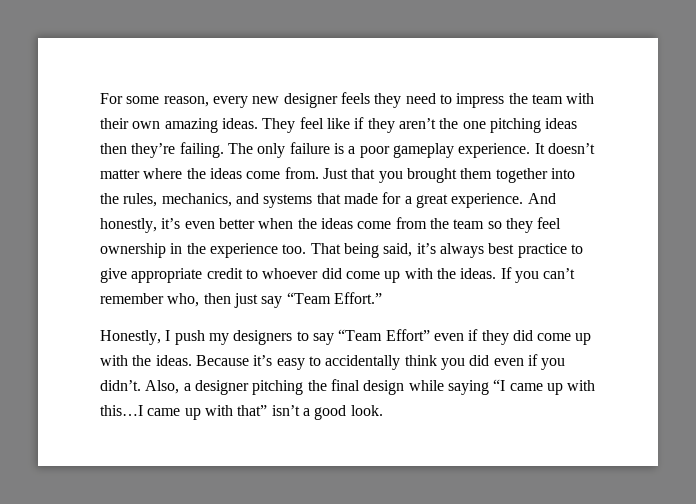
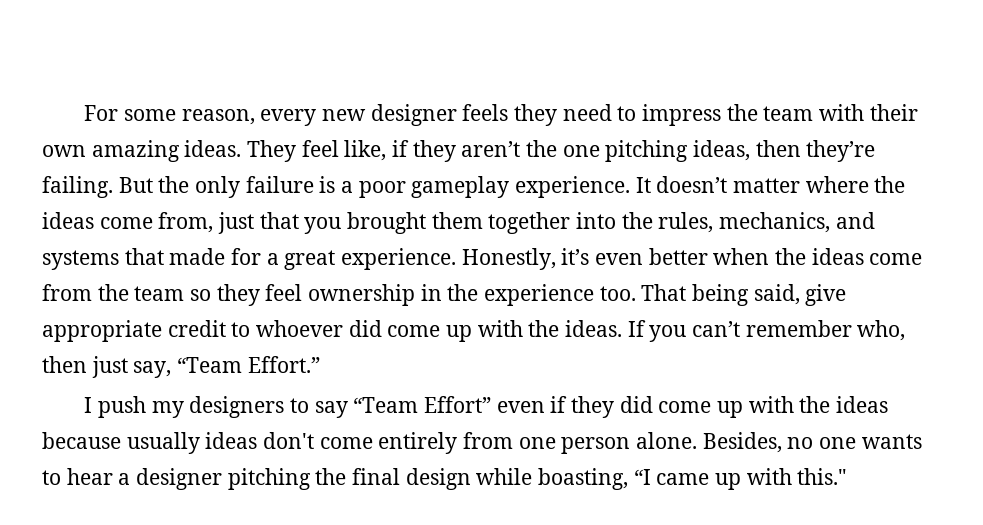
[326,118,350,129] like -> [344,140,387,161] like,
[545,118,578,129] ideas -> [693,140,751,161] ideas,
[227,143,253,154] The -> [118,176,190,193] But the
[284,167,348,179] from. Just -> [158,212,255,234] from, just
[527,193,556,204] [100,218,157,233] And honestly, -> [461,248,556,270] Honestly,
[416,243,583,258] it’s always best practice to -> (800, 294) none
[261,296,283,308] say -> [133,361,172,378] say,
[100,330,161,345] Honestly, -> (320, 364) none
[155,354,566,370] [100,380,180,394] ideas. Because it’s easy to accidentally think you did even if you didn’t. Also, -> [836,396,889,413] [42,432,922,454] [42,468,113,485] ideas because usually ideas don't come entirely from one person alone. Besides, no one wants to hear
[447,380,489,395] saying -> [538,468,629,490] boasting,
[100,405,383,420] this…I came up with that” isn’t a good look. -> [797,468,848,485] this."

